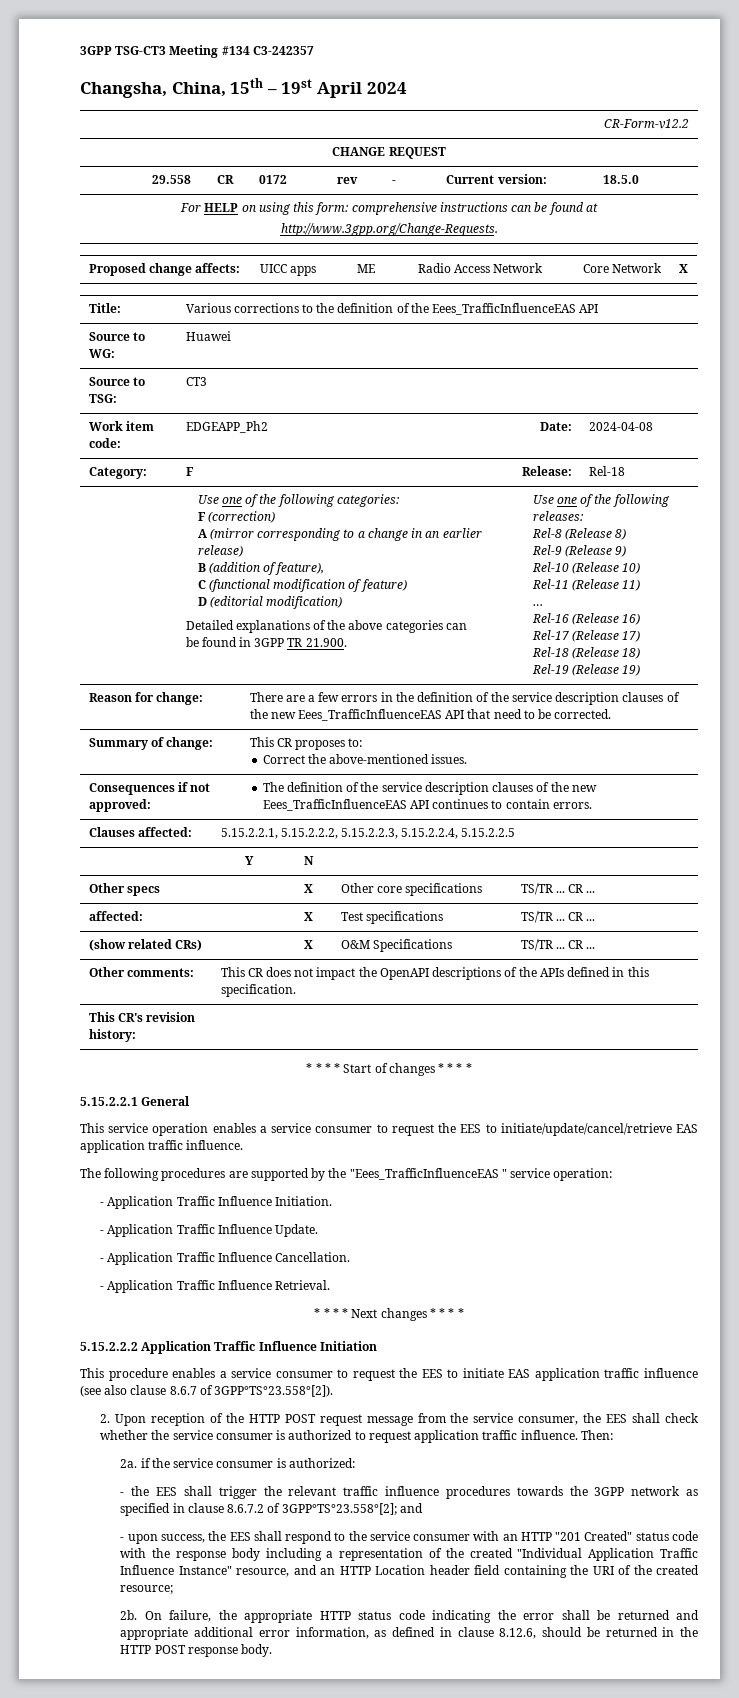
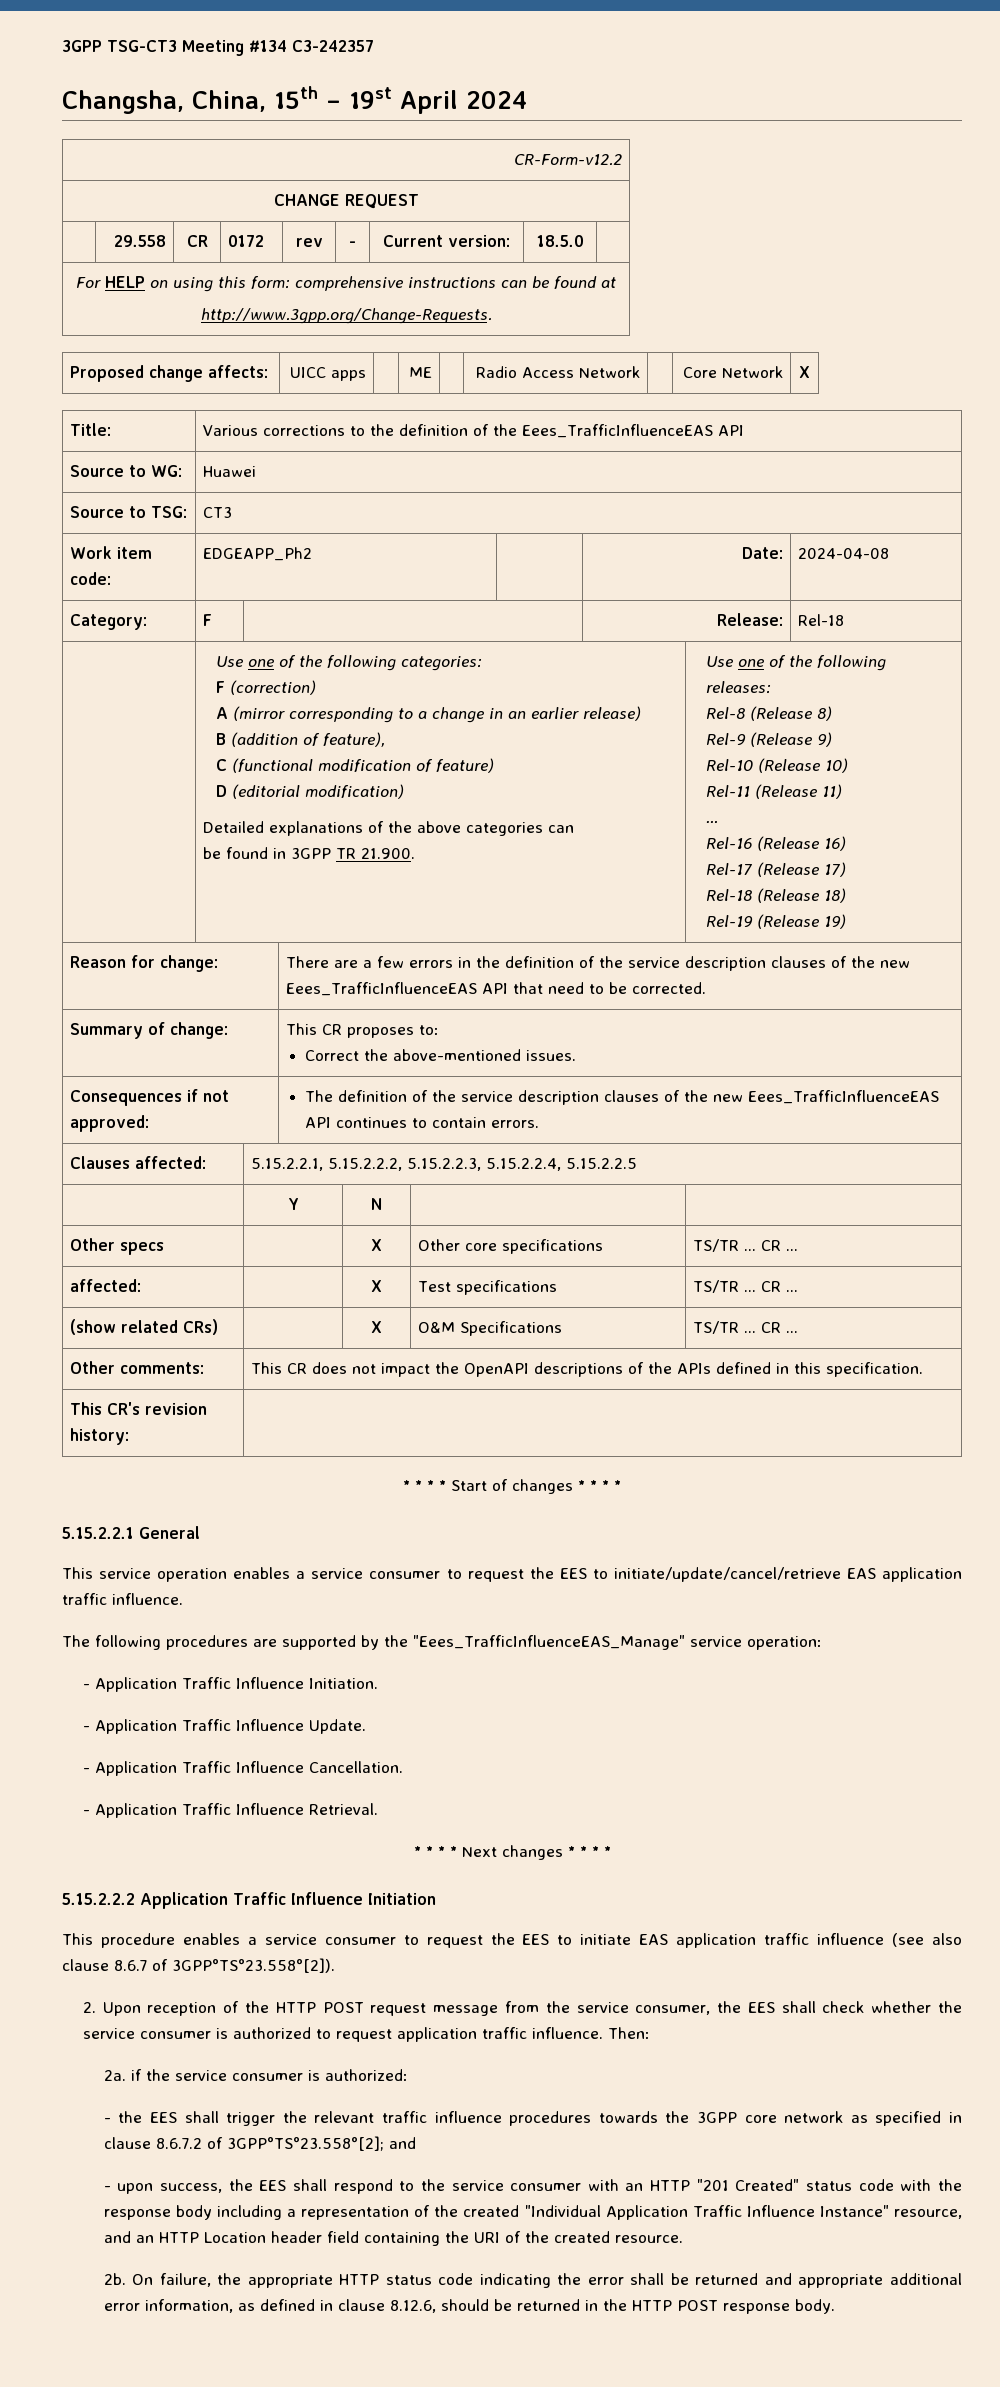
[349,1168,507,1180] "Eees_TrafficInfluenceEAS " -> [413,1635,685,1650] "Eees_TrafficInfluenceEAS_Manage"
(625, 1491) none -> [744,2115,777,2123] core
[120,1585,174,1594] resource; -> [614,2235,683,2243] resource.

